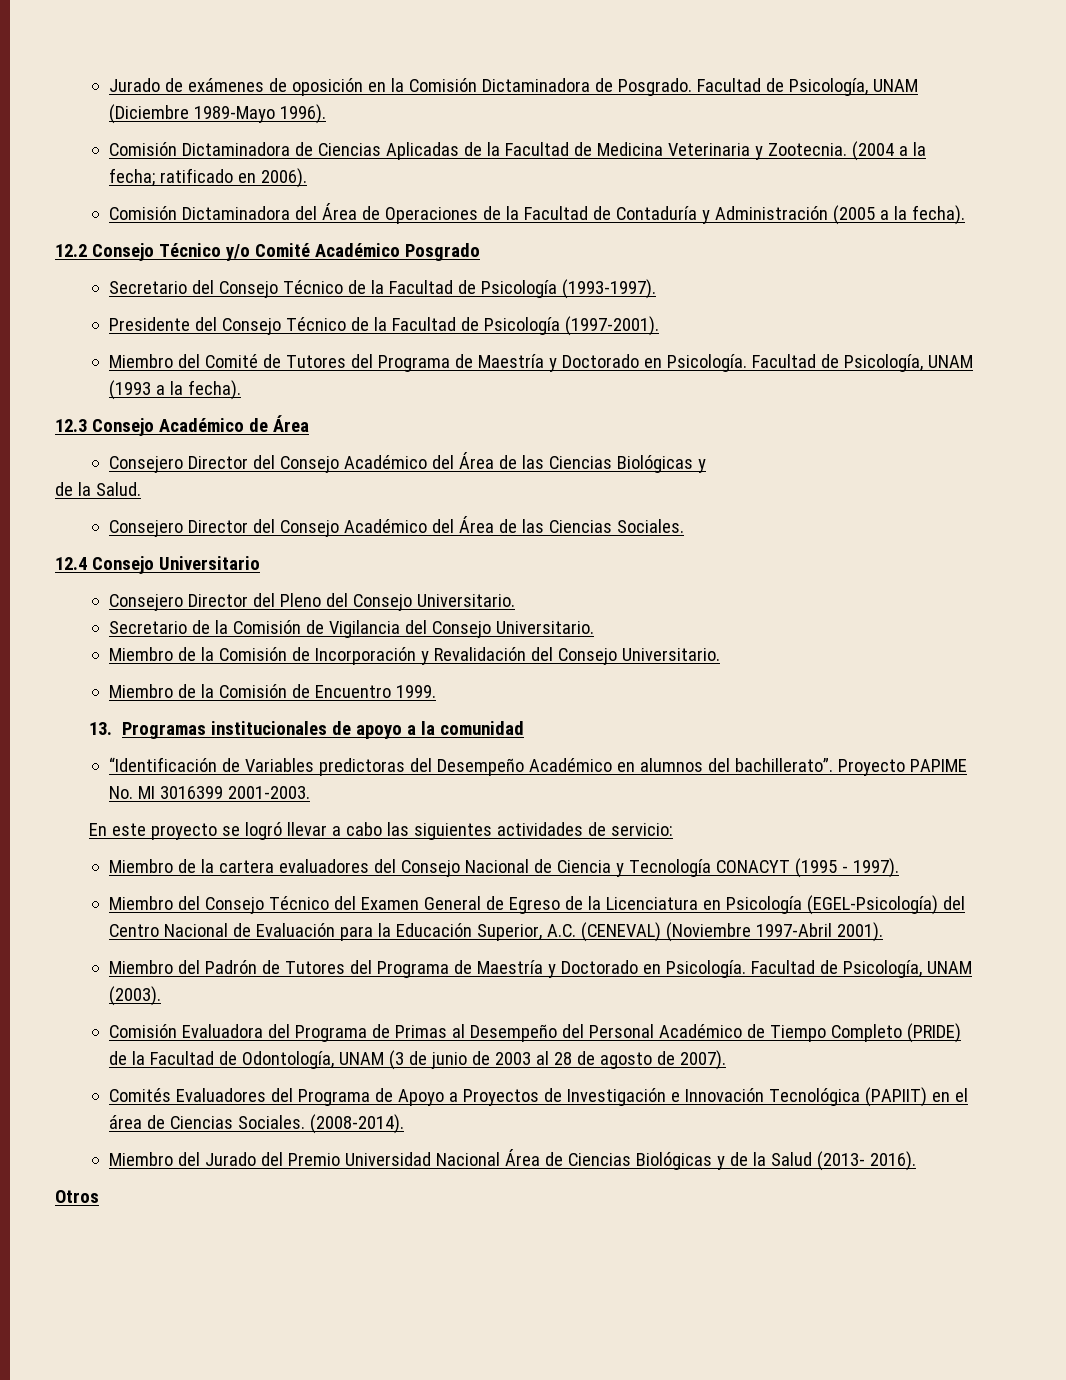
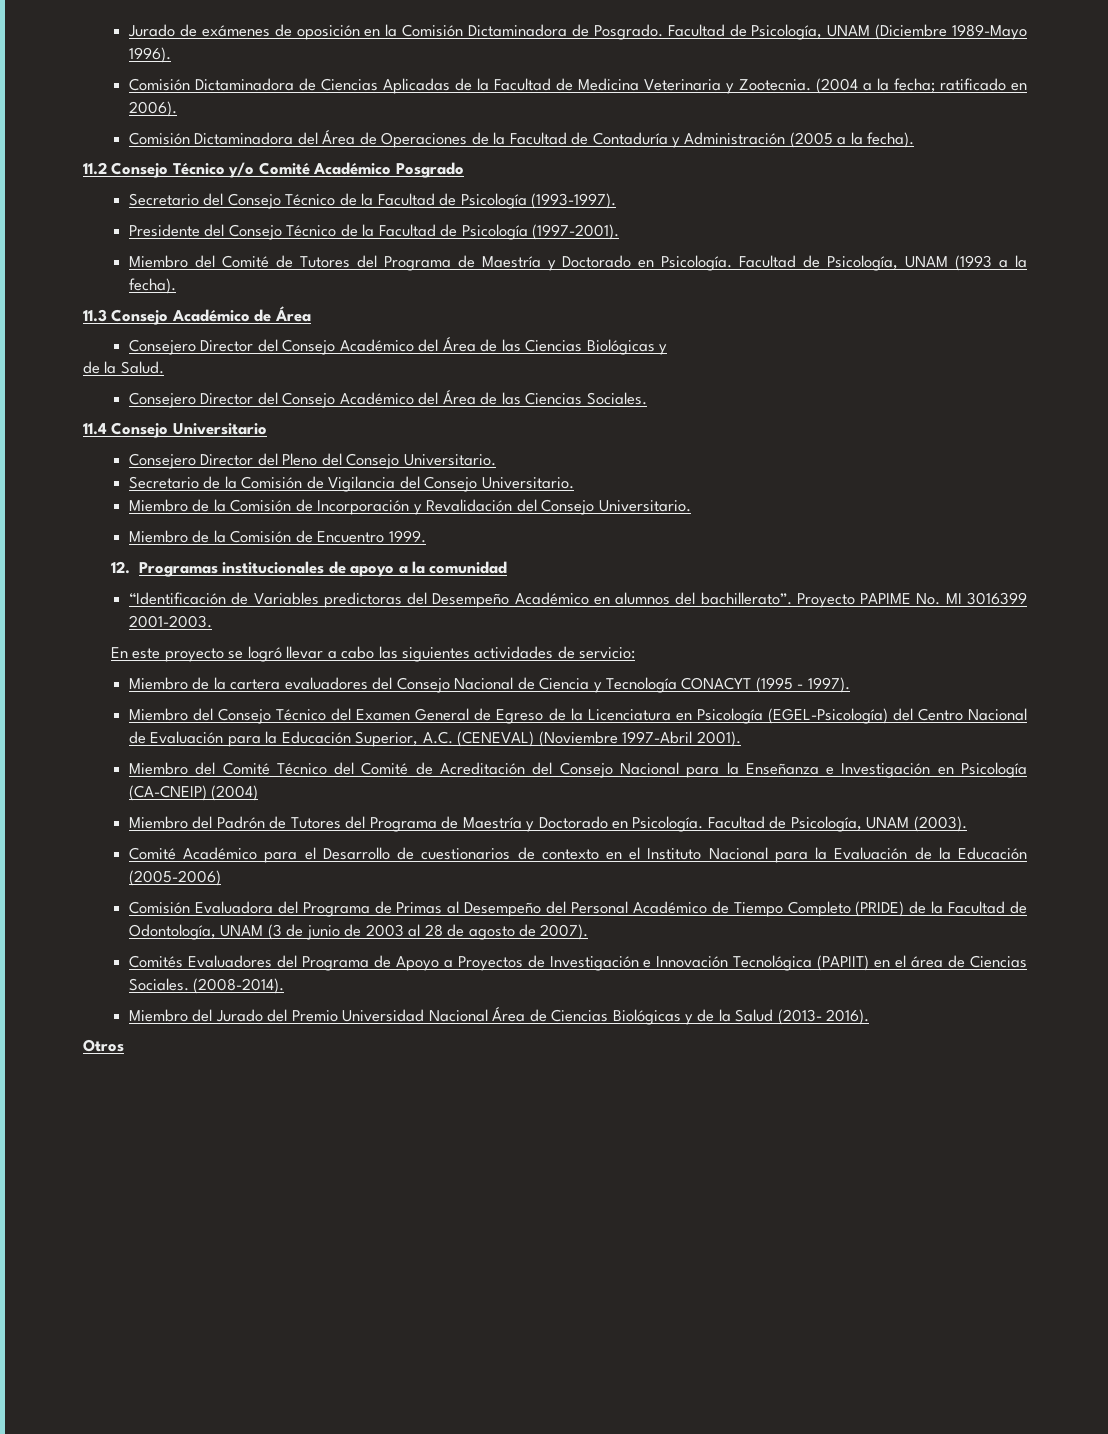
[55,244,87,257] 12.2 -> [83,162,107,175] 11.2
[55,419,87,432] 12.3 -> [83,309,107,322] 11.3
[55,557,87,570] 12.4 -> [83,423,107,435] 11.4
[88,722,112,735] 13. -> [110,561,130,574] 12.
(883, 932) none -> [129,762,1027,778] [129,785,259,801] // Miembro del Comité Técnico del Comité de Acreditación del Consejo Nacional para la Enseñanza e Investigación en Psicología (CA-CNEIP) (2004)
(162, 996) none -> [129,847,1027,863] [129,870,222,886] // Comité Académico para el Desarrollo de cuestionarios de contexto en el Instituto Nacional para la Evaluación de la Educación (2005-2006)

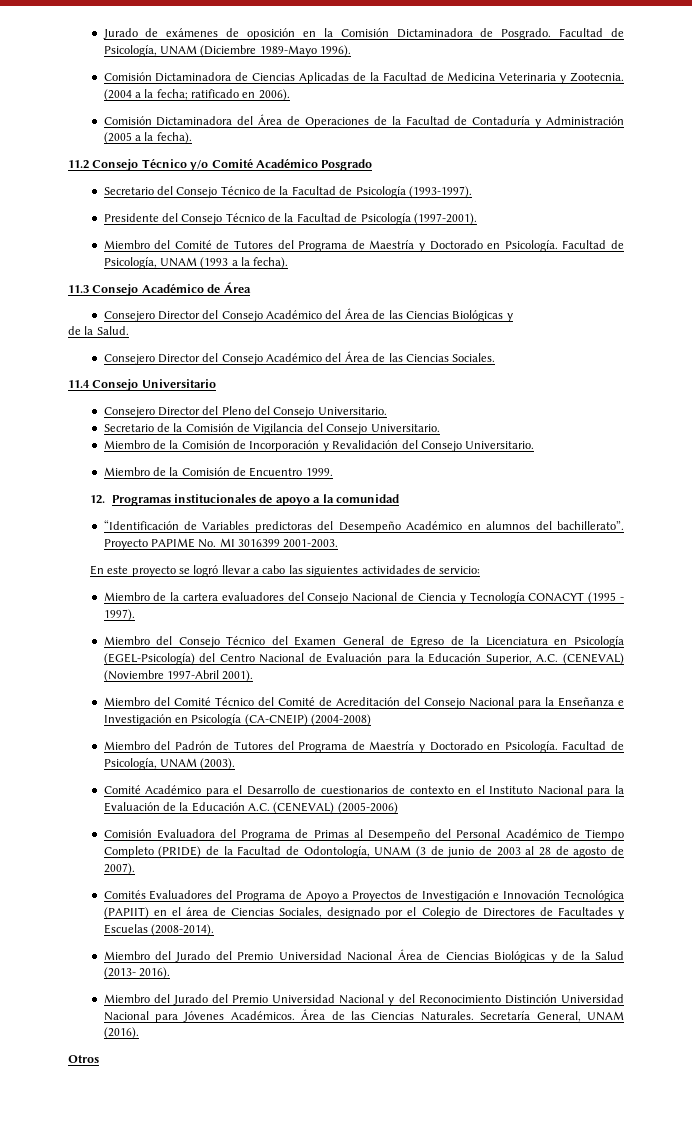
[211,785,259,801] (2004) -> [311,714,372,726] (2004-2008)
(1027, 853) none -> [248,802,335,814] A.C. (CENEVAL)
[129,978,190,991] Sociales. -> [279,907,625,919] [103,924,148,934] Sociales, designado por el Colegio de Directores de Facultades y Escuelas
(870, 1017) none -> [103,994,624,1006] [103,1009,624,1023] [103,1027,139,1039] // Miembro del Jurado del Premio Universidad Nacional y del Reconocimiento Distinción Universidad Nacional para Jóvenes Académicos. Área de las Ciencias Naturales. Secretaría General, UNAM (2016).

